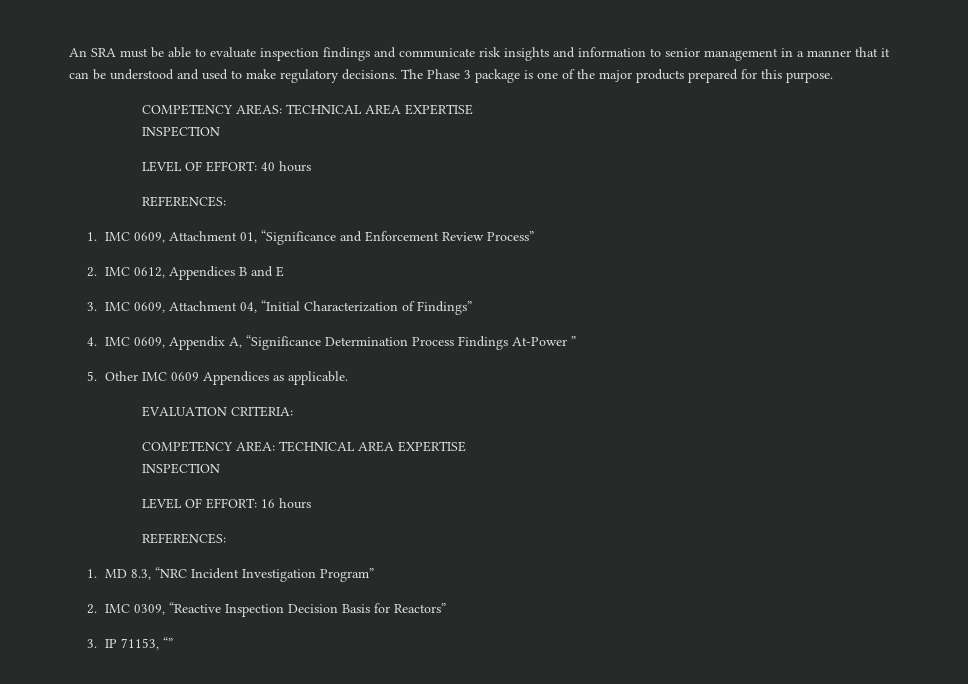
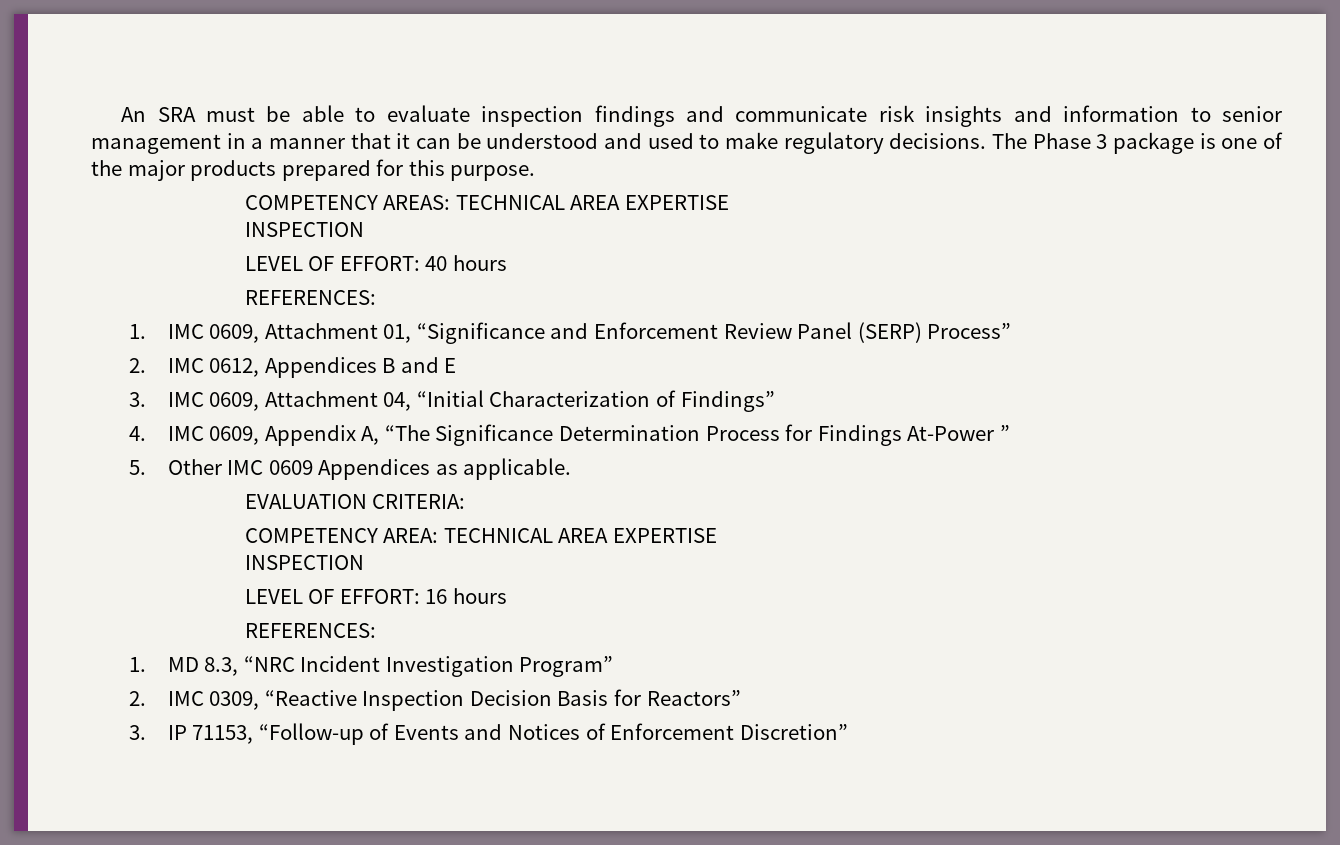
(485, 236) none -> [797,322,922,343] Panel (SERP)
[246,335,322,350] “Significance -> [384,424,554,446] “The Significance
(455, 341) none -> [785,424,813,441] for
[163,637,174,648] “” -> [258,723,848,745] “Follow-up of Events and Notices of Enforcement Discretion”

